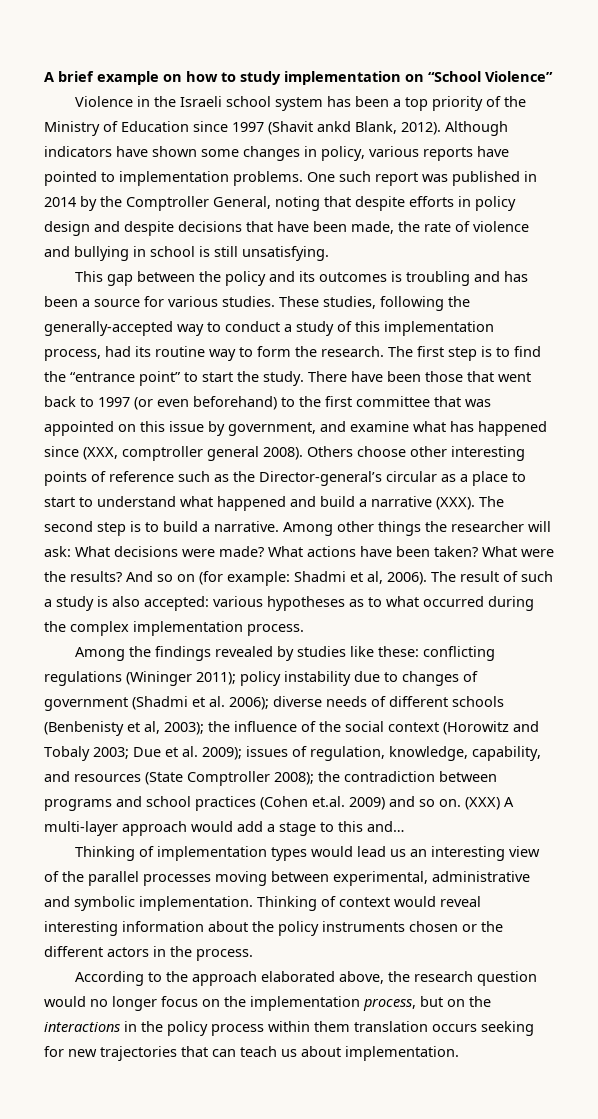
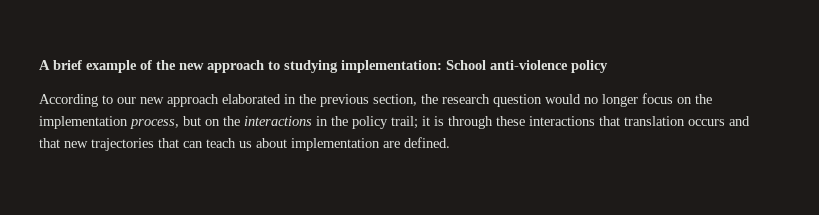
[163,71,553,85] [75,96,527,111] [44,121,508,136] [44,146,509,161] [44,171,537,186] [44,196,516,211] [44,221,529,236] [44,246,329,261] [75,271,529,286] [44,296,470,311] [44,321,494,336] [44,346,541,361] [44,371,531,386] [44,396,491,410] [44,421,547,436] [44,446,525,461] [44,471,526,486] [44,496,504,511] [44,521,551,536] [44,546,554,557] [44,571,553,586] [44,596,534,611] [44,621,304,636] [75,646,496,661] [44,671,478,686] [44,696,504,711] [44,721,539,736] [44,746,541,761] [44,771,497,786] [44,796,514,811] [44,821,404,836] [75,846,541,861] [44,871,530,886] [44,896,481,911] [44,921,503,936] [44,946,253,961] [75,971,385,986] on how to study implementation on “School Violence” // Violence in the Israeli school system has been a top priority of the Ministry of Education since 1997 (Shavit ankd Blank, 2012). Although indicators have shown some changes in policy, various reports have pointed to implementation problems. One such report was published in 2014 by the Comptroller General, noting that despite efforts in policy design and despite decisions that have been made, the rate of violence and bullying in school is still unsatisfying. // This gap between the policy and its outcomes is troubling and has been a source for various studies. These studies, following the generally-accepted way to conduct a study of this implementation process, had its routine way to form the research. The first step is to find the “entrance point” to start the study. There have been those that went back to 1997 (or even beforehand) to the first committee that was appointed on this issue by government, and examine what has happened since (XXX, comptroller general 2008). Others choose other interesting points of reference such as the Director-general’s circular as a place to start to understand what happened and build a narrative (XXX). The second step is to build a narrative. Among other things the researcher will ask: What decisions were made? What actions have been taken? What were the results? And so on (for example: Shadmi et al, 2006). The result of such a study is also accepted: various hypotheses as to what occurred during the complex implementation process. // Among the findings revealed by studies like these: conflicting regulations (Wininger 2011); policy instability due to changes of government (Shadmi et al. 2006); diverse needs of different schools (Benbenisty et al, 2003); the influence of the social context (Horowitz and Tobaly 2003; Due et al. 2009); issues of regulation, knowledge, capability, and resources (State Comptroller 2008); the contradiction between programs and school practices (Cohen et.al. 2009) and so on. (XXX) A multi-layer approach would add a stage to this and… // Thinking of implementation types would lead us an interesting view of the parallel processes moving between experimental, administrative and symbolic implementation. Thinking of context would reveal interesting information about the policy instruments chosen or the different actors in the process. // According to the approach elaborated above, -> [140,60,608,73] [39,94,417,107] of the new approach to studying implementation: School anti-violence policy // According to our new approach elaborated in the previous section,
[211,1021,534,1036] [44,1046,64,1057] process within them translation occurs seeking for -> [391,116,750,129] [39,138,60,148] trail; it is through these interactions that translation occurs and that
[345,1046,459,1061] implementation. -> [291,137,450,151] implementation are defined.

